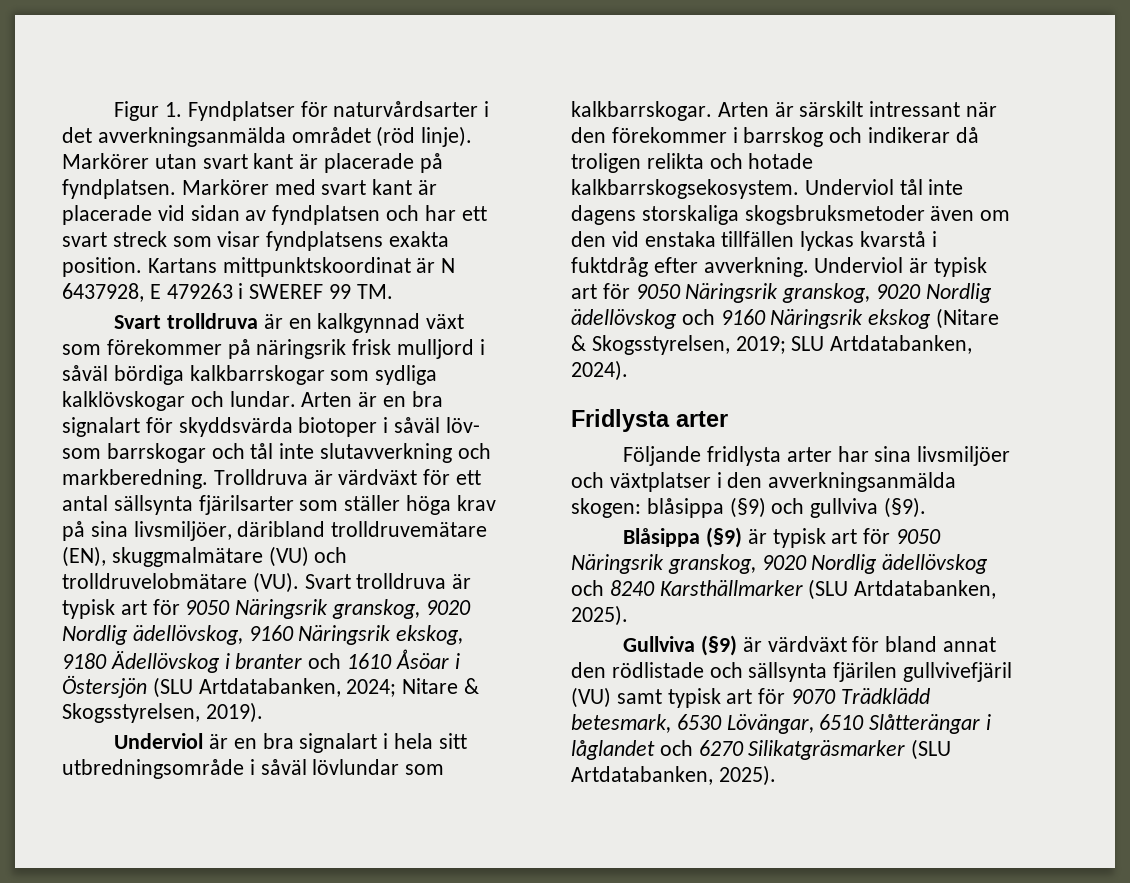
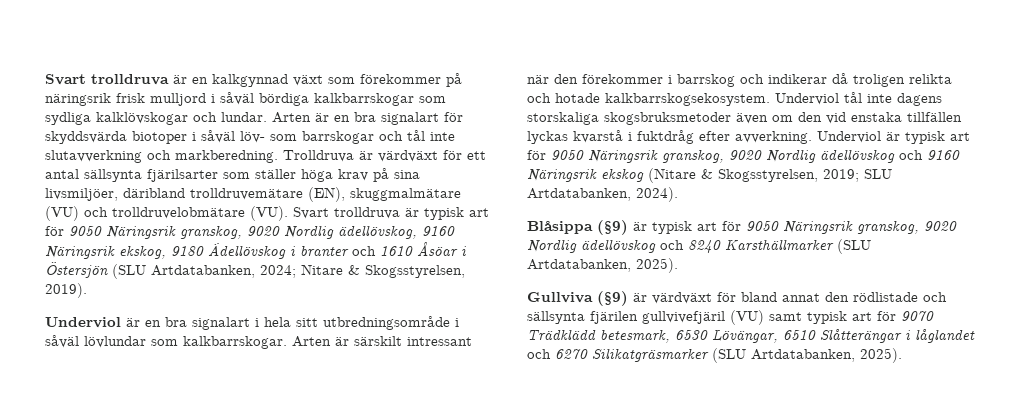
[114,101,490,121] [62,126,473,147] [62,153,443,173] [62,179,438,199] [62,205,487,225] [62,231,450,251] [62,257,456,277] [62,283,393,302] Figur 1. Fyndplatser för naturvårdsarter i det avverkningsanmälda området (röd linje). Markörer utan svart kant är placerade på fyndplatsen. Markörer med svart kant är placerade vid sidan av fyndplatsen och har ett svart streck som visar fyndplatsens exakta position. Kartans mittpunktskoordinat är N 6437928, E 479263 i SWEREF 99 TM. // -> (45, 79) none
[571,409,728,432] [623,446,1011,466] [571,472,957,492] [571,497,927,518] // Fridlysta arter // Följande fridlysta arter har sina livsmiljöer och växtplatser i den avverkningsanmälda skogen: blåsippa (§9) och gullviva (§9). -> (678, 194) none

